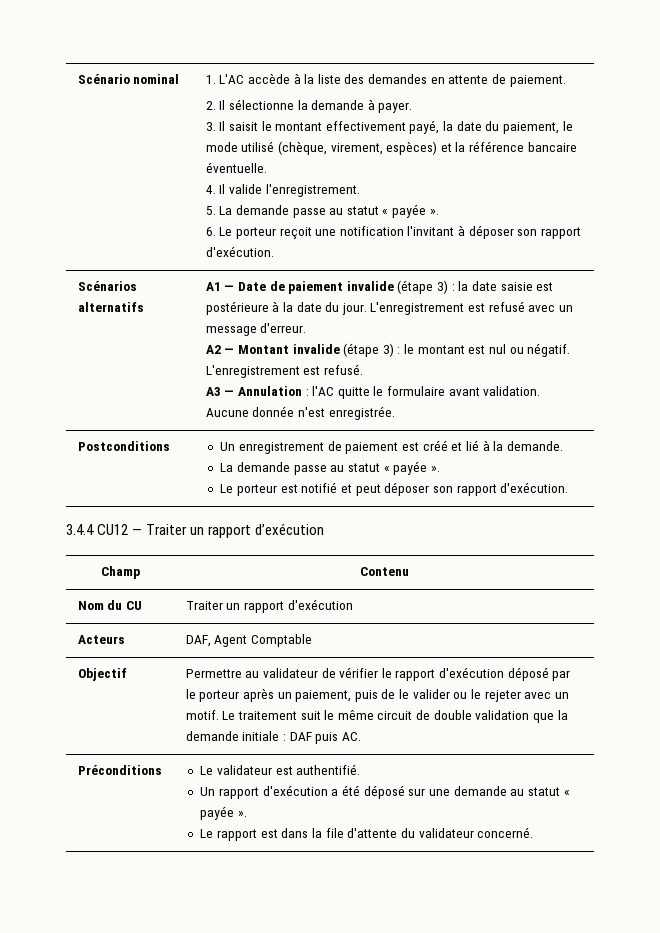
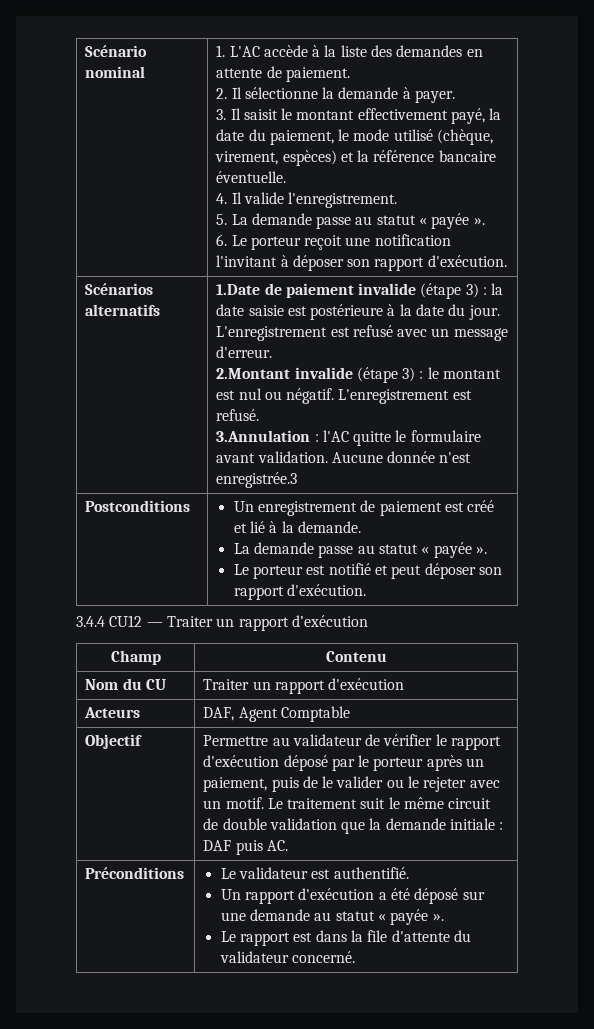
[205,282,266,291] A1 — Date -> [216,284,261,295] 1.Date
[205,345,289,354] A2 — Montant -> [216,368,291,379] 2.Montant
[205,386,302,396] A3 — Annulation -> [216,430,311,442] 3.Annulation
[328,406,395,420] enregistrée. -> [216,472,298,488] enregistrée.3

